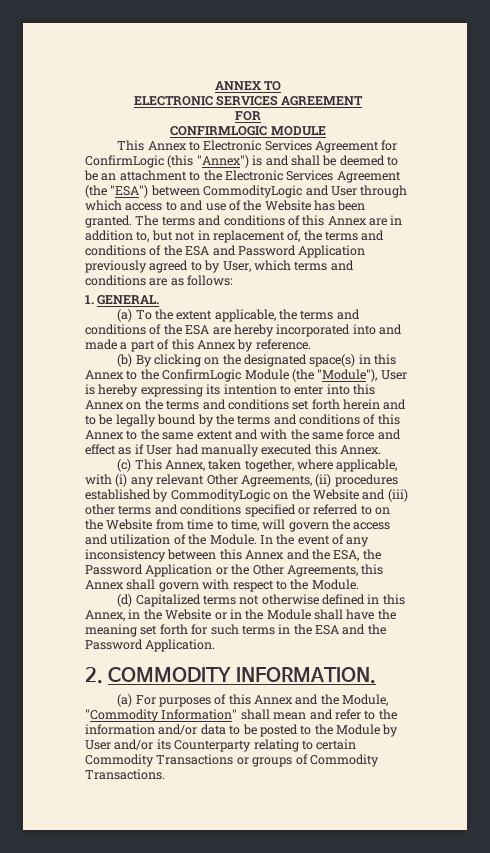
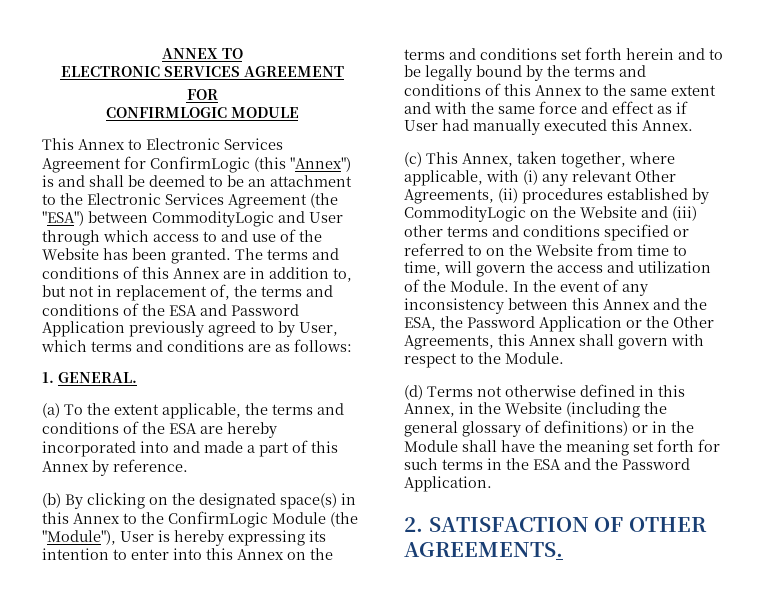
[135,594,236,607] Capitalized terms -> [427,386,473,397] Terms
(212, 614) none -> [566,402,667,418] [404,420,628,437] (including the general glossary of definitions)
[108,667,376,684] [117,694,389,707] [85,709,397,722] [85,724,399,737] [85,739,357,752] [85,754,379,767] [85,769,165,780] COMMODITY INFORMATION. // (a) For purposes of this Annex and the Module, "Commodity Information" shall mean and refer to the information and/or data to be posted to the Module by User and/or its Counterparty relating to certain Commodity Transactions or groups of Commodity Transactions. -> [428,517,707,532] [404,542,563,557] SATISFACTION OF OTHER AGREEMENTS.

